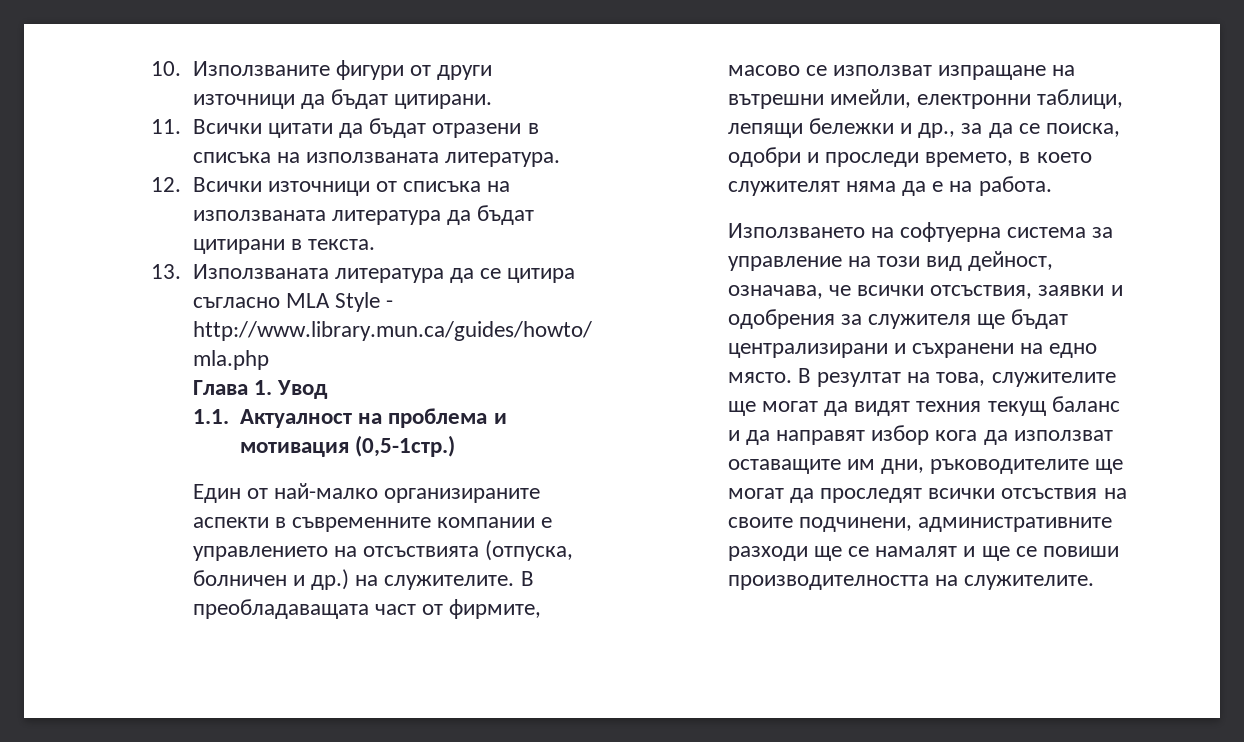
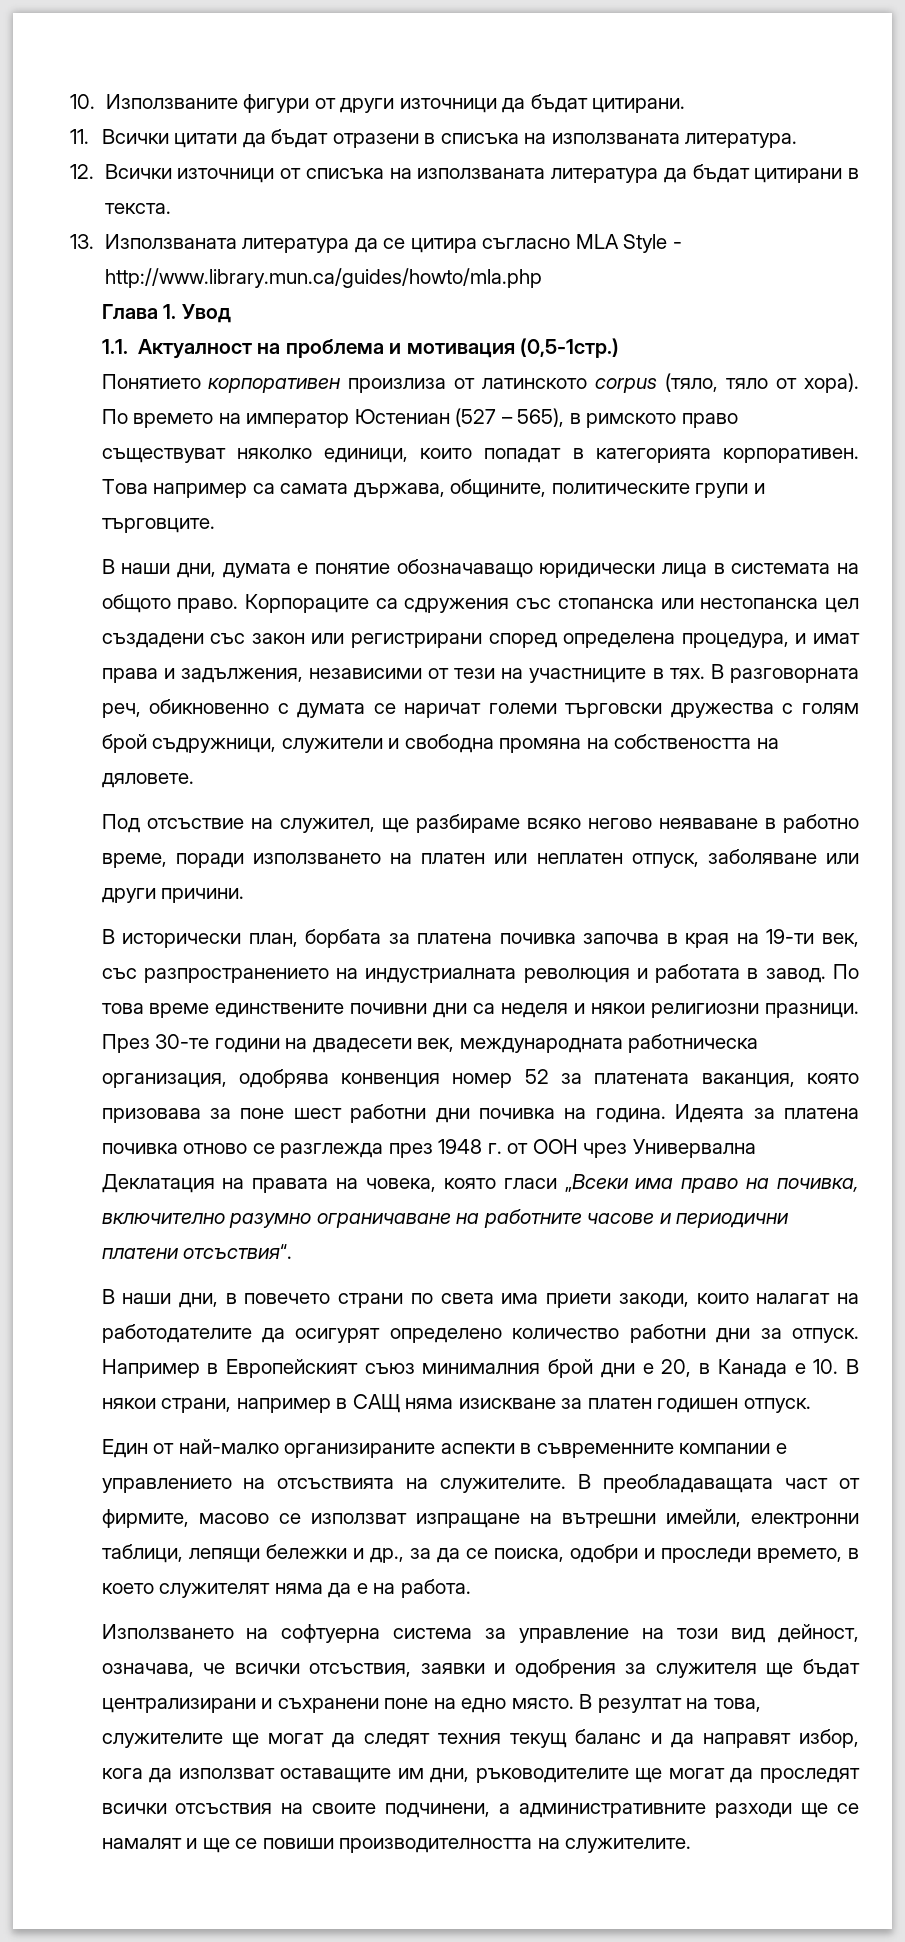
(456, 446) none -> [101,373,860,393] [101,408,738,428] [101,448,860,463] [101,479,765,498] [101,518,215,533] [101,559,859,578] [101,594,859,613] [101,633,861,648] [101,664,860,683] [101,699,859,718] [101,734,779,753] [101,773,194,788] [101,814,859,833] [101,849,859,868] [101,888,245,903] [101,929,859,948] [101,964,859,983] [101,1003,859,1018] [101,1034,759,1053] [101,1069,859,1088] [101,1104,860,1123] [101,1139,756,1158] [101,1174,859,1193] [101,1209,789,1228] [101,1244,293,1259] [101,1289,859,1308] [101,1324,859,1343] [101,1359,860,1378] [101,1394,811,1413] // Понятието корпоративен произлиза от латинското corpus (тяло, тяло от хора). По времето на император Юстениан (527 – 565), в римското право съществуват няколко единици, които попадат в категорията корпоративен. Това например са самата държава, общините, политическите групи и търговците. // В наши дни, думата е понятие обозначаващо юридически лица в системата на общото право. Корпораците са сдружения със стопанска или нестопанска цел създадени със закон или регистрирани според определена процедура, и имат права и задължения, независими от тези на участниците в тях. В разговорната реч, обикновенно с думата се наричат големи търговски дружества с голям брой съдружници, служители и свободна промяна на собствеността на дяловете. // Под отсъствие на служител, ще разбираме всяко негово неяваване в работно време, поради използването на платен или неплатен отпуск, заболяване или други причини. // В исторически план, борбата за платена почивка започва в края на 19-ти век, със разпространението на индустриалната революция и работата в завод. По това време единствените почивни дни са неделя и някои религиозни празници. През 30-те години на двадесети век, международната работническа организация, одобрява конвенция номер 52 за платената ваканция, която призовава за поне шест работни дни почивка на година. Идеята за платена почивка отново се разглежда през 1948 г. от ООН чрез Универвална Деклатация на правата на човека, която гласи „Всеки има право на почивка, включително разумно ограничаване на работните часове и периодични платени отсъствия“. // В наши дни, в повечето страни по света има приети закоди, които налагат на работодателите да осигурят определено количество работни дни за отпуск. Например в Европейският съюз минималния брой дни е 20, в Канада е 10. В някои страни, например в САЩ няма изискване за платен годишен отпуск.
[485,540,574,561] [192,569,349,590] (отпуска, болничен и др.) -> (395, 1483) none
(1014, 350) none -> [384,1698,429,1709] поне
[854,401,911,416] видят -> [364,1733,431,1748] следят
[871,425,930,445] избор -> [799,1729,860,1748] избор,
(912, 524) none -> [499,1803,511,1814] а

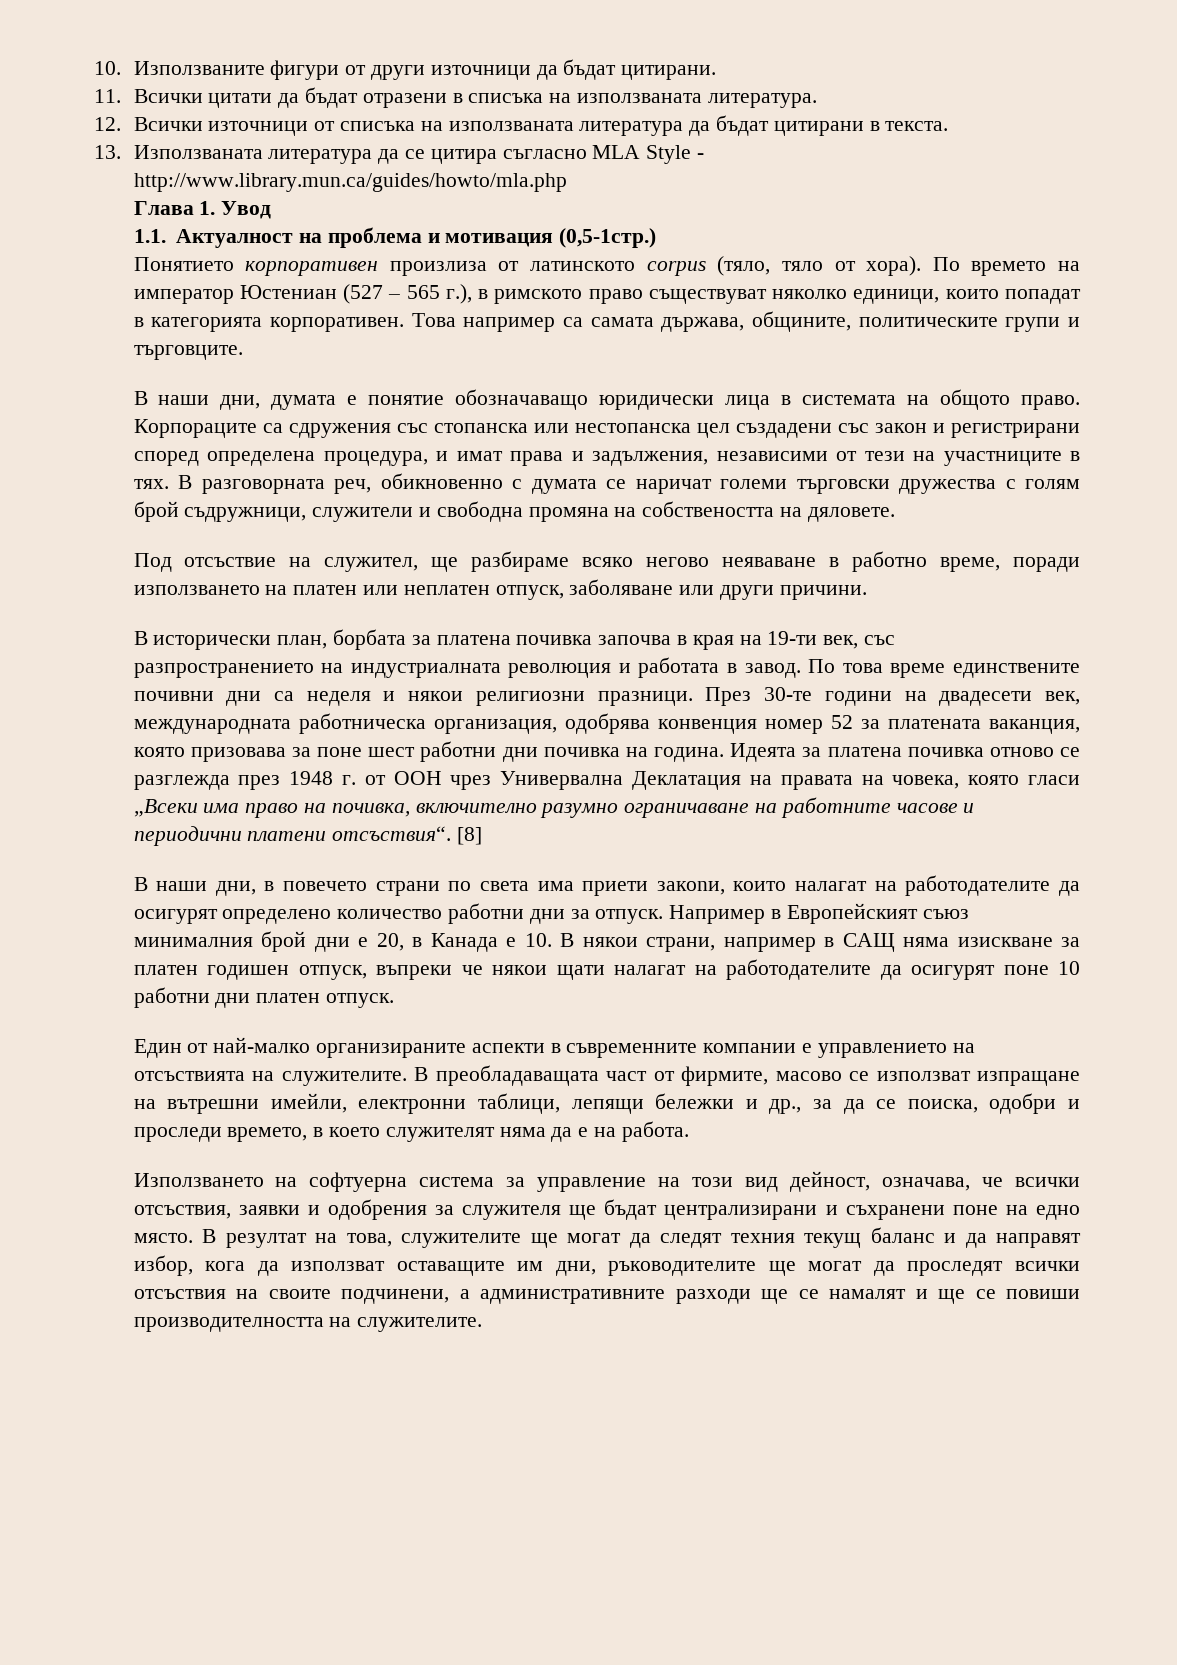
[517,408,565,427] 565), -> [406,284,472,304] 565 г.),
[311,633,345,644] или -> [932,423,945,433] и
(293, 1251) none -> [456,827,482,845] [8]
[618,1293,689,1308] закоди, -> [656,881,725,895] закоnи,
(739, 1405) none -> [298,959,1080,980] [133,987,321,1008] отпуск, въпреки че някои щати налагат на работодателите да осигурят поне 10 работни дни платен

